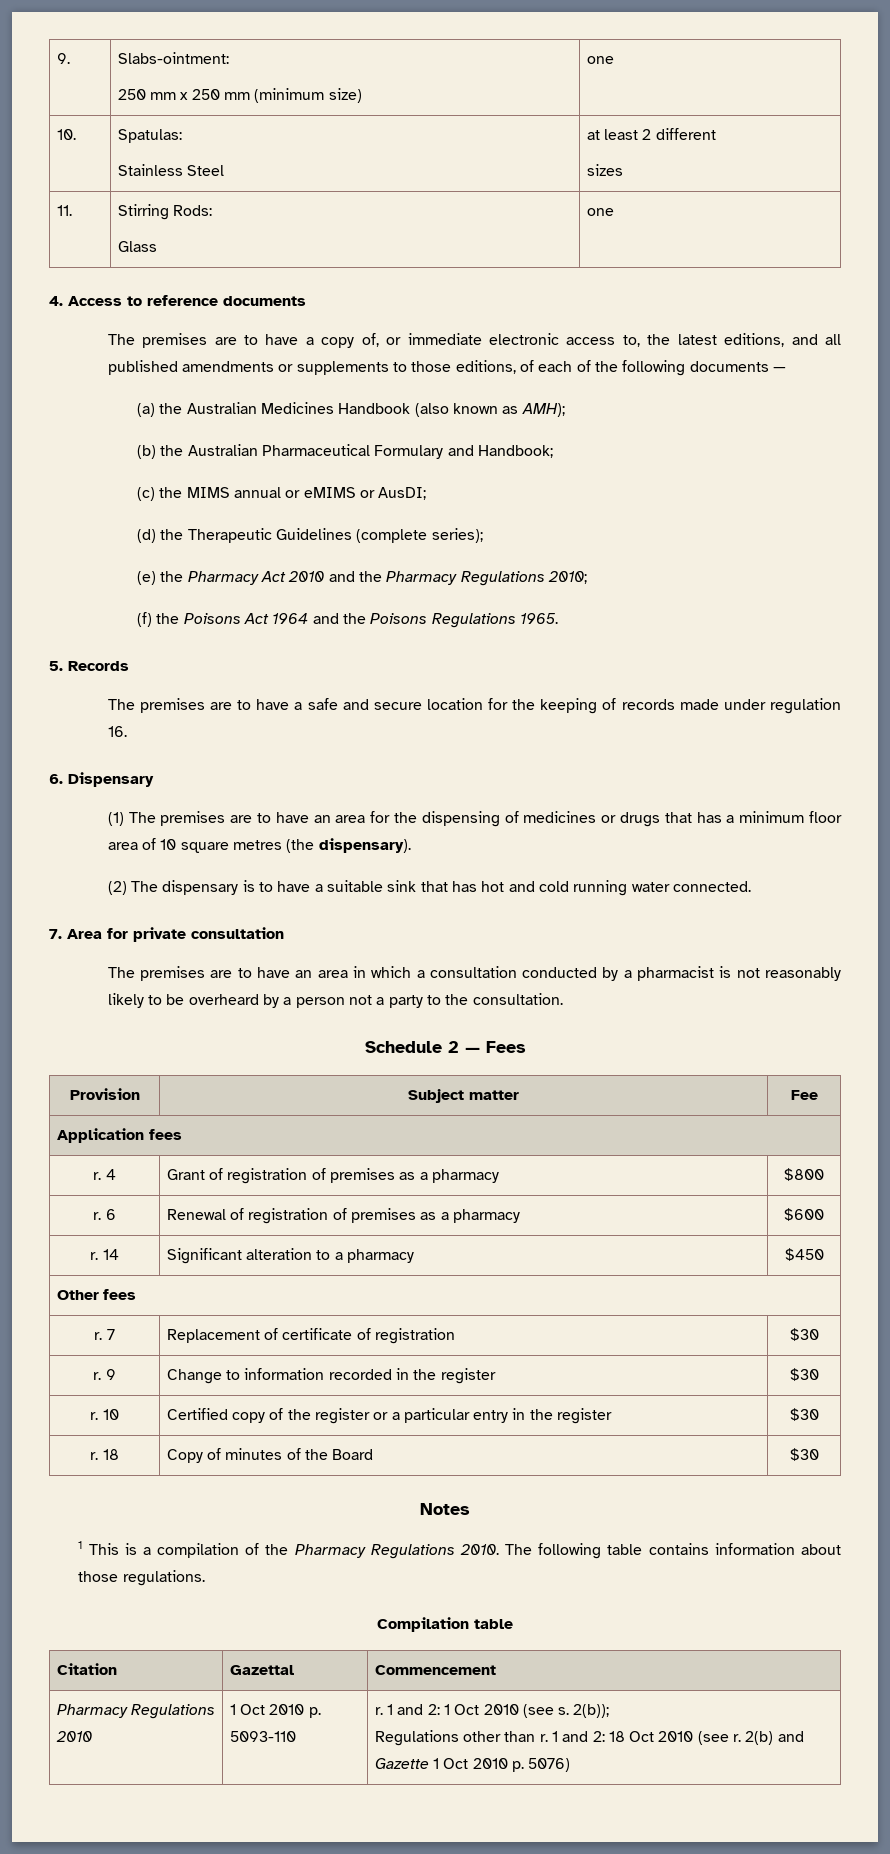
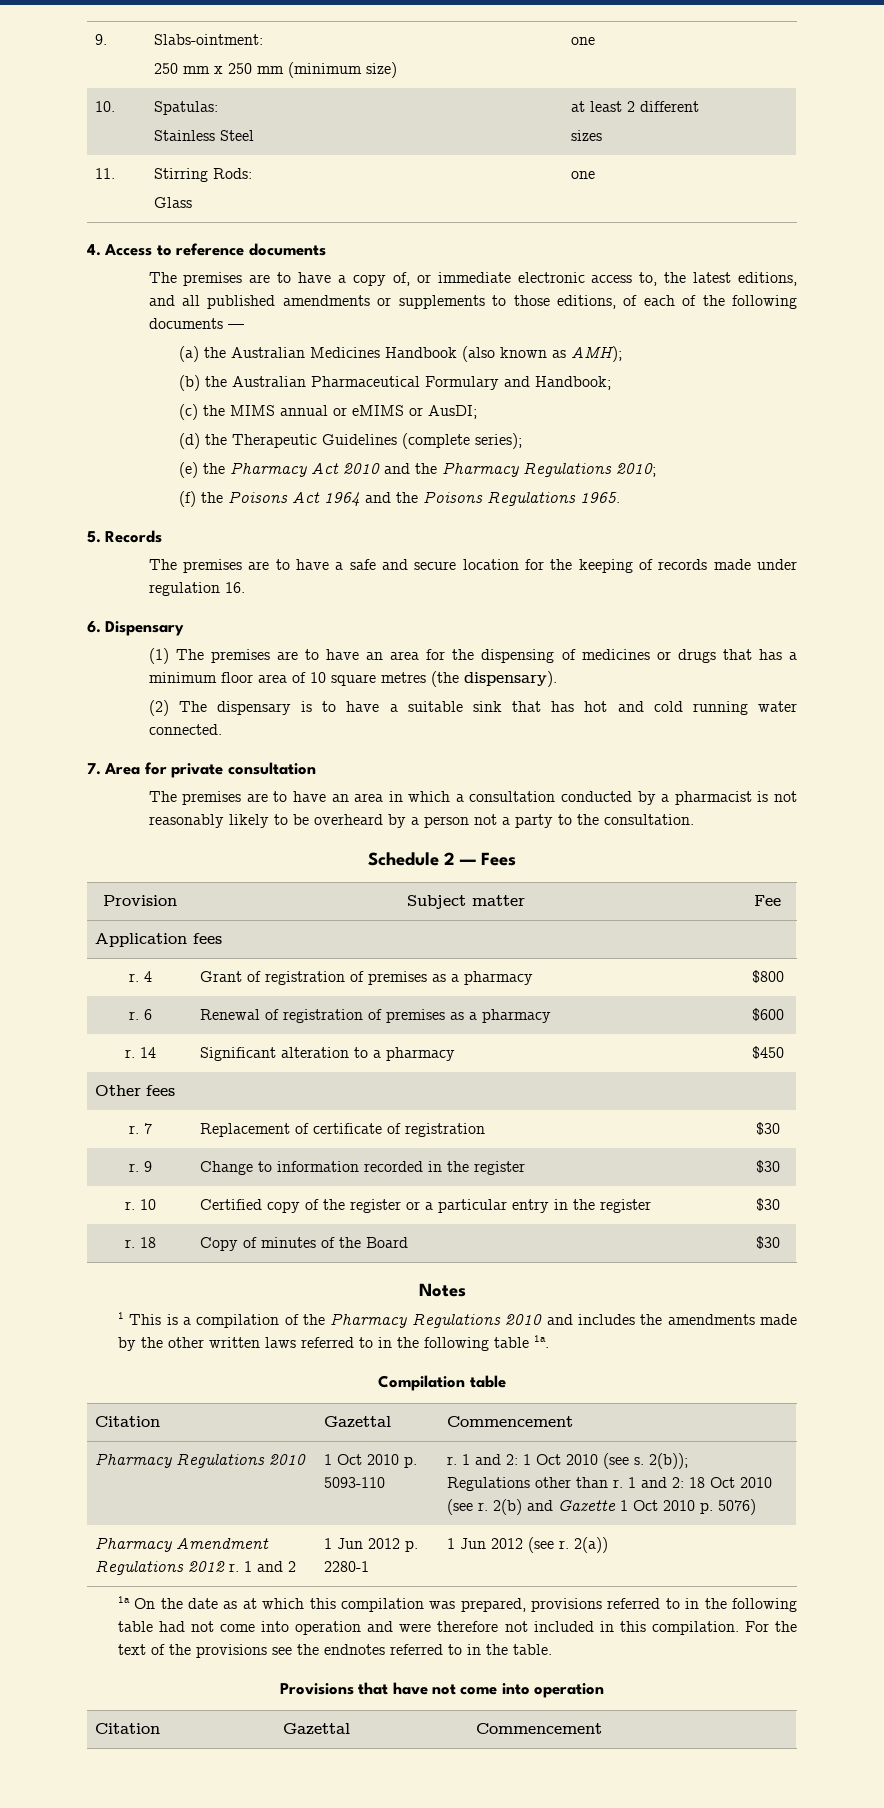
[459,1543,842,1559] [78,1570,205,1586] 2010. The following table contains information about those regulations. -> [505,1314,797,1325] [117,1335,549,1351] 2010 and includes the amendments made by the other written laws referred to in the following table 1a.
(571, 1765) none -> [95,1537,270,1552] [95,1560,297,1575] [324,1538,419,1552] [324,1561,370,1572] [447,1537,609,1553] [117,1596,798,1612] [117,1621,797,1635] [117,1644,552,1658] [279,1682,605,1698] [95,1723,161,1734] [283,1723,351,1735] [476,1723,603,1734] // Pharmacy Amendment Regulations 2012 r. 1 and 2 | 1 Jun 2012 p. 2280-1 | 1 Jun 2012 (see r. 2(a)) // 1a On the date as at which this compilation was prepared, provisions referred to in the following table had not come into operation and were therefore not included in this compilation. For the text of the provisions see the endnotes referred to in the table. // Provisions that have not come into operation // Citation | Gazettal | Commencement

